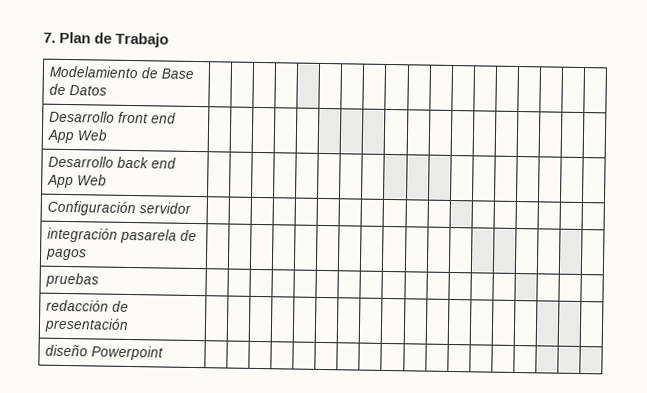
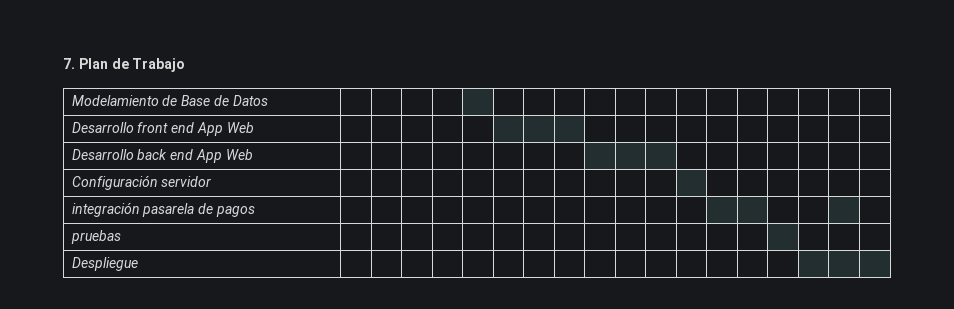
[46,299,130,312] [44,317,130,333] [45,344,165,361] redacción de presentación | | | | | | | | | | | | | | | | | | // diseño Powerpoint -> [71,257,138,271] Despliegue

